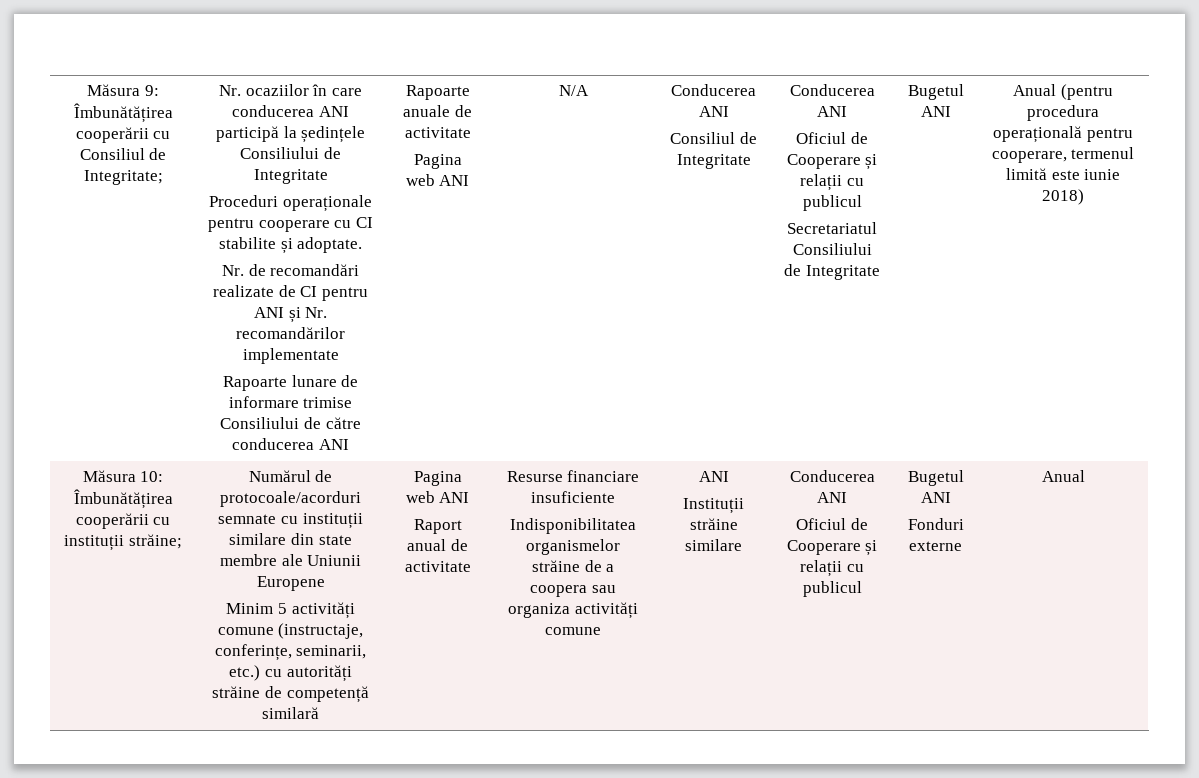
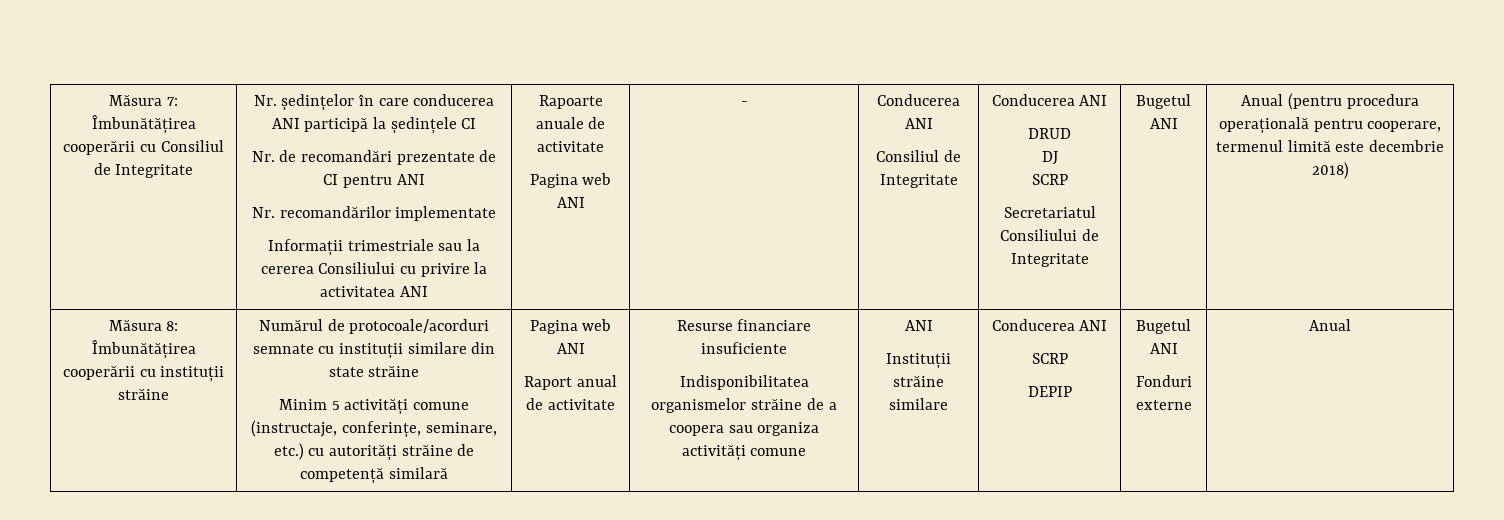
[87,84,159,96] Măsura 9: -> [109,94,178,106] Măsura 7:
[83,170,163,185] [219,84,309,96] Integritate; | Nr. ocaziilor -> [115,164,194,178] [253,94,355,111] Integritate | Nr. ședințelor
[240,147,341,159] [253,169,328,184] [209,195,372,212] [208,217,373,232] [218,237,363,254] Consiliului de Integritate // Proceduri operaționale pentru cooperare cu CI stabilite și adoptate. -> [461,118,477,129] CI
[213,285,275,297] realizate -> [396,152,475,165] prezentate
[288,307,301,323] și -> (425, 179) //
[222,375,359,391] [228,396,353,408] [220,417,361,429] [232,438,315,450] Rapoarte lunare de informare trimise Consiliului de către conducerea -> [267,239,481,256] [260,262,488,277] [320,286,396,297] Informații trimestriale sau la cererea Consiliului cu privire la activitatea
[558,85,589,96] N/A -> [740,101,748,106] -
[796,132,868,144] [786,154,878,170] [800,174,864,191] [802,195,862,211] Oficiul de Cooperare și relații cu publicul -> [1028,128,1071,139] [1041,151,1058,165] [1031,174,1068,185] DRUD // DJ // SCRP
[1084,169,1121,180] iunie -> [1369,140,1445,152] decembrie
[140,471,164,482] 10: -> [166,321,179,331] 8:
[128,534,182,549] străine; -> [118,388,169,400] străine
[219,554,362,566] [256,576,325,591] membre ale Uniunii Europene -> [368,365,420,377] străine
[296,645,367,659] seminarii, -> [425,422,497,436] seminare,
[796,518,868,530] [786,540,878,556] [800,560,864,577] [802,581,862,597] Oficiul de Cooperare și relații cu publicul -> [1031,353,1068,364] [1027,386,1072,397] SCRP // DEPIP

